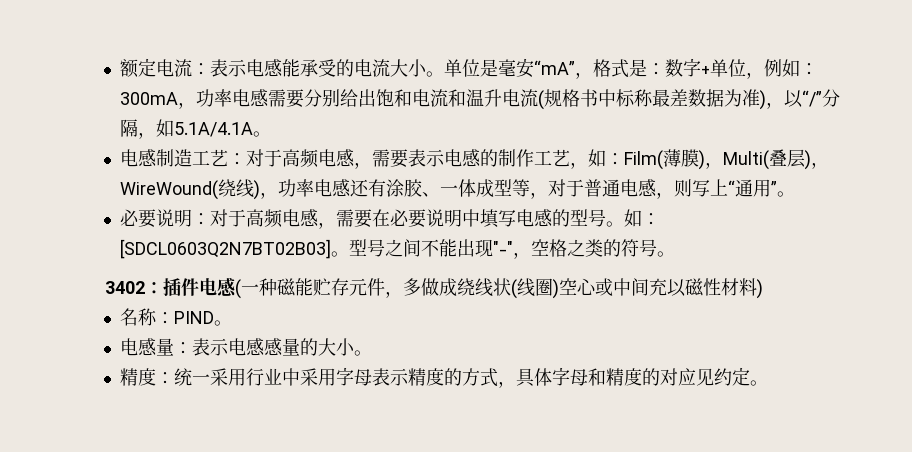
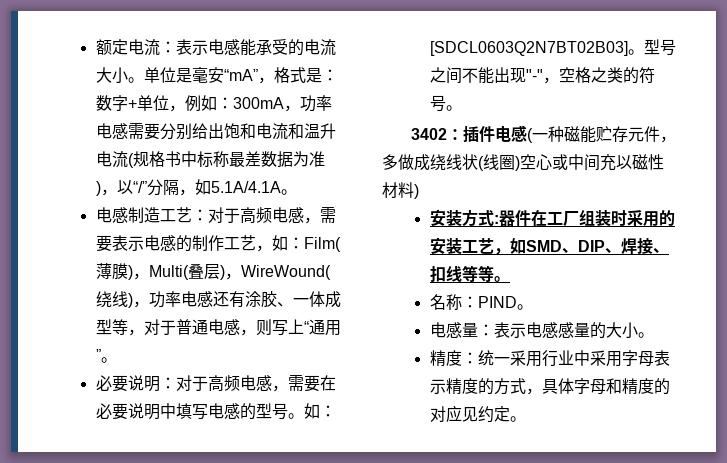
(763, 289) none -> [429,209,675,227] [429,237,669,255] [429,265,510,283] // 安装方式:器件在工厂组装时采用的安装工艺，如SMD、DIP、焊接、扣线等等。

